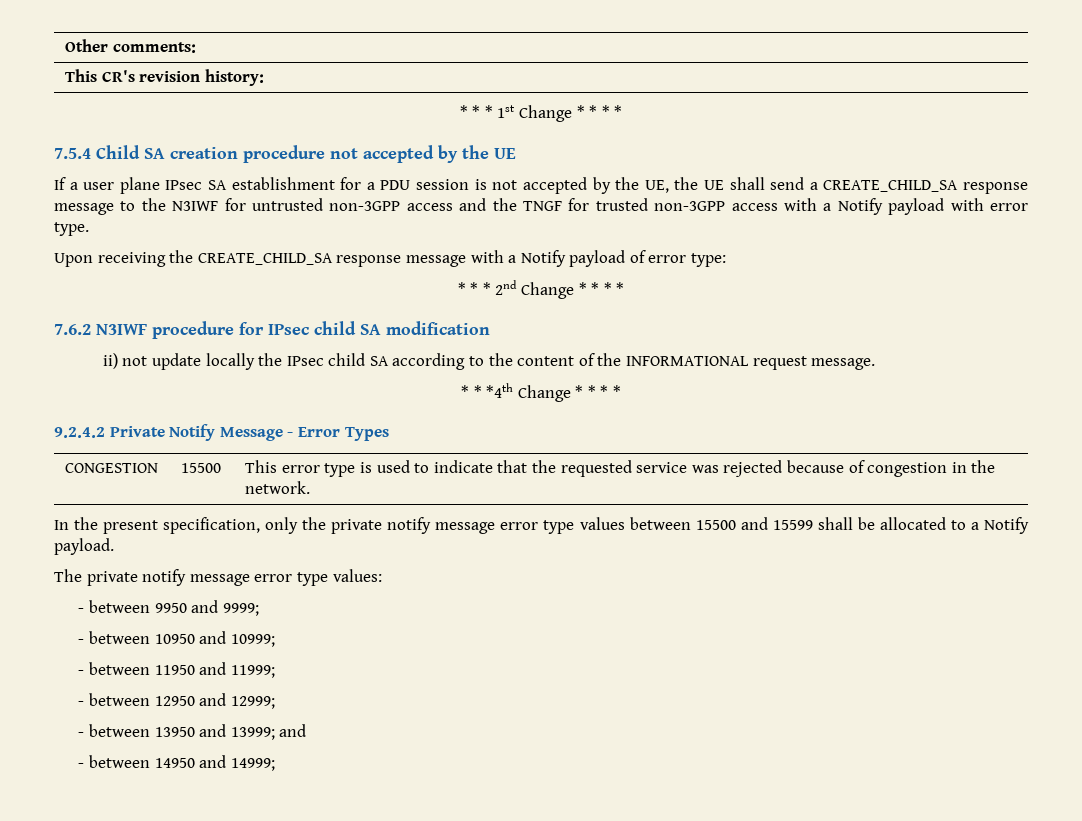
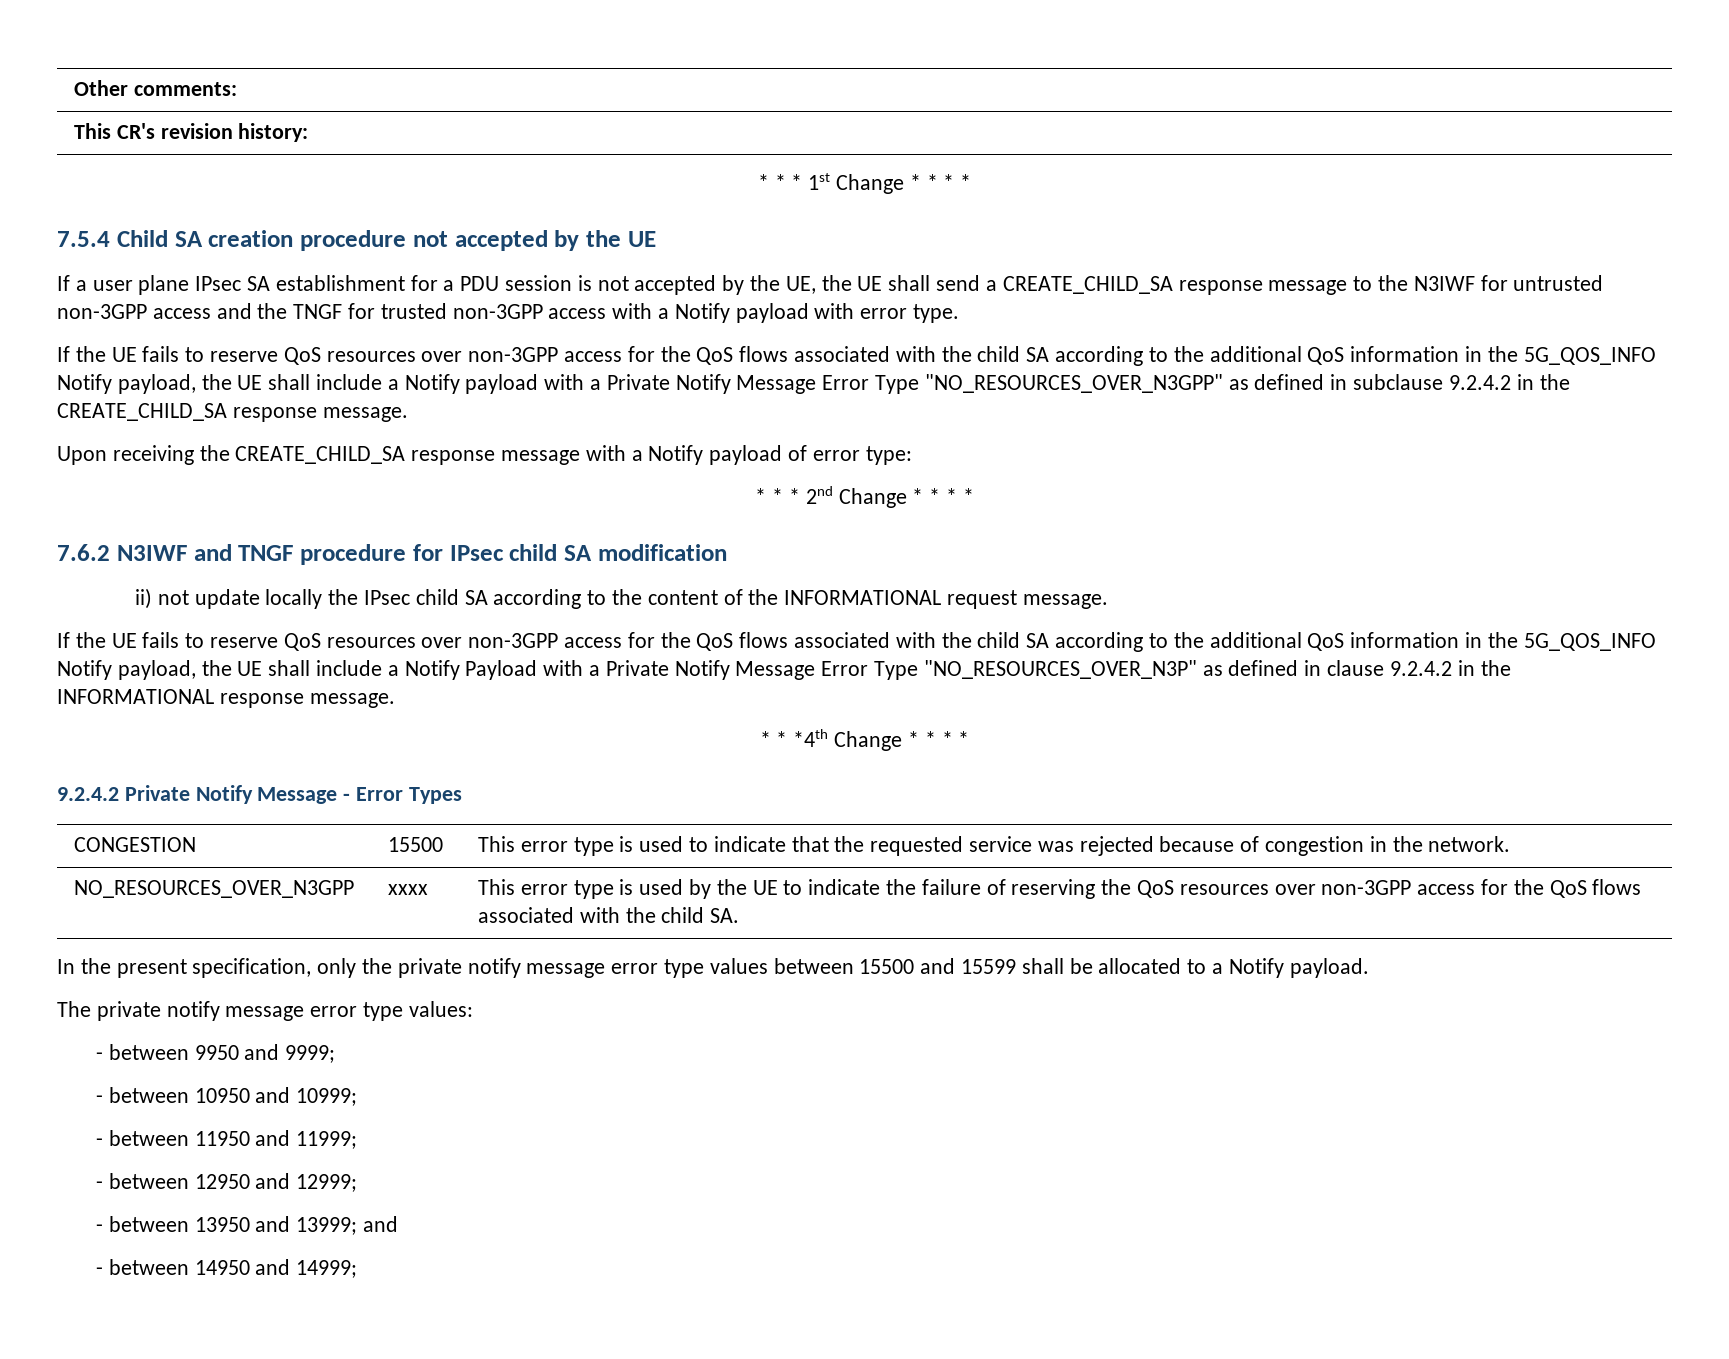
(89, 229) none -> [57,346,1656,366] [57,374,1570,394] [57,403,408,422] // If the UE fails to reserve QoS resources over non-3GPP access for the QoS flows associated with the child SA according to the additional QoS information in the 5G_QOS_INFO Notify payload, the UE shall include a Notify payload with a Private Notify Message Error Type "NO_RESOURCES_OVER_N3GPP" as defined in subclause 9.2.4.2 in the CREATE_CHILD_SA response message.
(147, 329) none -> [193,544,294,561] and TNGF
(876, 364) none -> [57,632,1656,652] [57,660,1511,680] [57,689,395,708] // If the UE fails to reserve QoS resources over non-3GPP access for the QoS flows associated with the child SA according to the additional QoS information in the 5G_QOS_INFO Notify payload, the UE shall include a Notify Payload with a Private Notify Message Error Type "NO_RESOURCES_OVER_N3P" as defined in clause 9.2.4.2 in the INFORMATIONAL response message.
(311, 487) none -> [73,880,354,898] [387,884,428,895] [477,879,1642,899] [477,907,740,923] // NO_RESOURCES_OVER_N3GPP | xxxx | This error type is used by the UE to indicate the failure of reserving the QoS resources over non-3GPP access for the QoS flows associated with the child SA.

